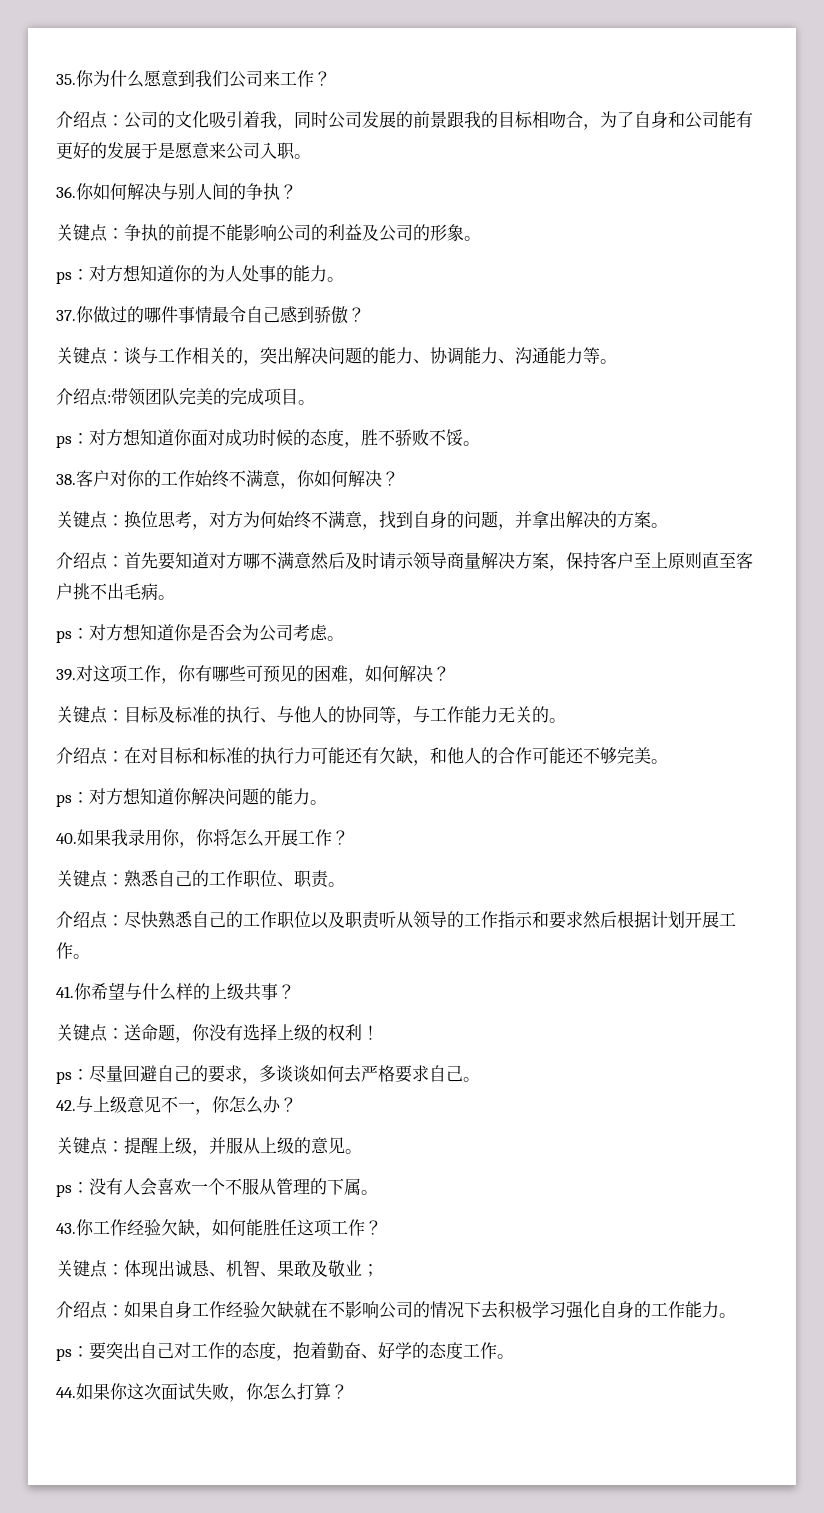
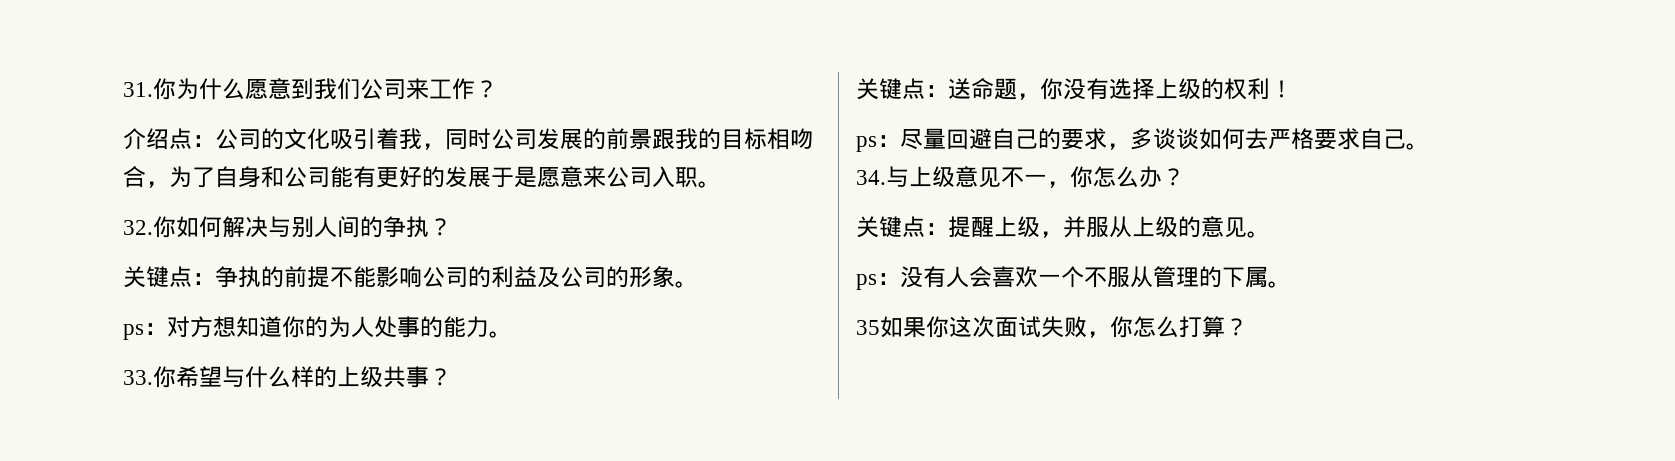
[56,74,76,85] 35. -> [123,82,153,97] 31.
[56,186,76,198] 36. -> [123,220,153,235] 32.
[56,306,365,324] [56,347,617,366] [56,388,315,406] [56,429,480,448] [56,470,399,489] [56,511,668,530] [56,552,753,571] [56,583,175,601] [56,624,344,643] [56,665,450,684] [56,706,566,725] [56,747,668,766] [56,788,327,807] [56,829,349,848] [56,870,345,888] [56,911,736,929] [56,942,90,959] [56,986,74,998] 37.你做过的哪件事情最令自己感到骄傲？ // 关键点：谈与工作相关的，突出解决问题的能力、协调能力、沟通能力等。 // 介绍点:带领团队完美的完成项目。 // ps：对方想知道你面对成功时候的态度，胜不骄败不馁。 // 38.客户对你的工作始终不满意，你如何解决？ // 关键点：换位思考，对方为何始终不满意，找到自身的问题，并拿出解决的方案。 // 介绍点：首先要知道对方哪不满意然后及时请示领导商量解决方案，保持客户至上原则直至客户挑不出毛病。 // ps：对方想知道你是否会为公司考虑。 // 39.对这项工作，你有哪些可预见的困难，如何解决？ // 关键点：目标及标准的执行、与他人的协同等，与工作能力无关的。 // 介绍点：在对目标和标准的执行力可能还有欠缺，和他人的合作可能还不够完美。 // ps：对方想知道你解决问题的能力。 // 40.如果我录用你，你将怎么开展工作？ // 关键点：熟悉自己的工作职位、职责。 // 介绍点：尽快熟悉自己的工作职位以及职责听从领导的工作指示和要求然后根据计划开展工作。 // 41. -> [123,370,153,385] 33.
[56,1100,76,1111] 42. -> [856,170,886,185] 34.
[56,1219,382,1238] [56,1260,379,1278] [56,1300,736,1319] [56,1342,514,1361] [56,1387,76,1398] 43.你工作经验欠缺，如何能胜任这项工作？ // 关键点：体现出诚恳、机智、果敢及敬业； // 介绍点：如果自身工作经验欠缺就在不影响公司的情况下去积极学习强化自身的工作能力。 // ps：要突出自己对工作的态度，抱着勤奋、好学的态度工作。 // 44. -> [856,320,880,335] 35

